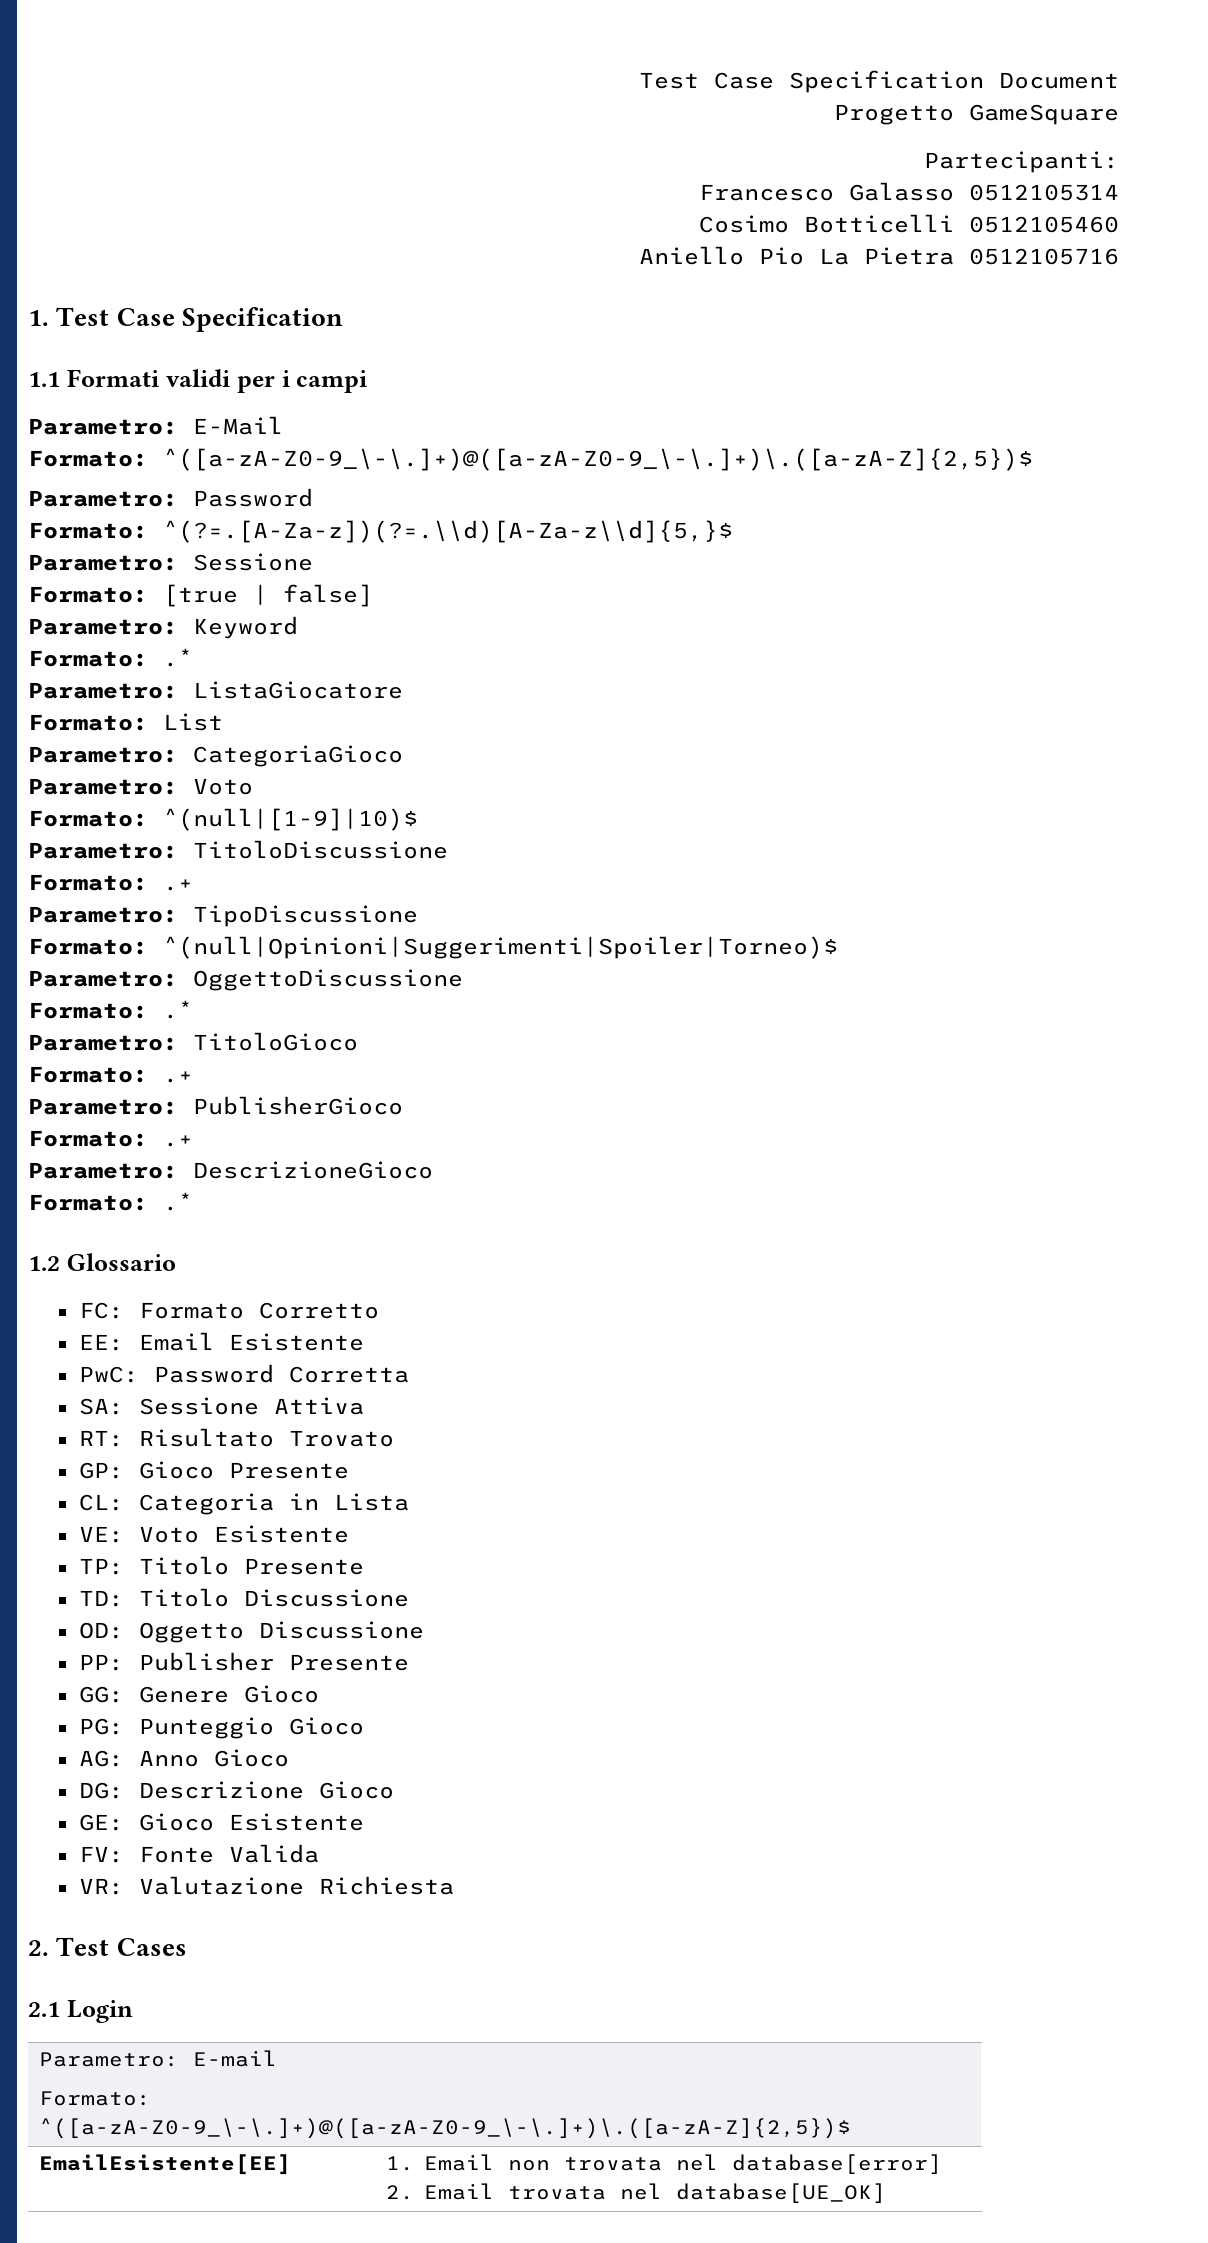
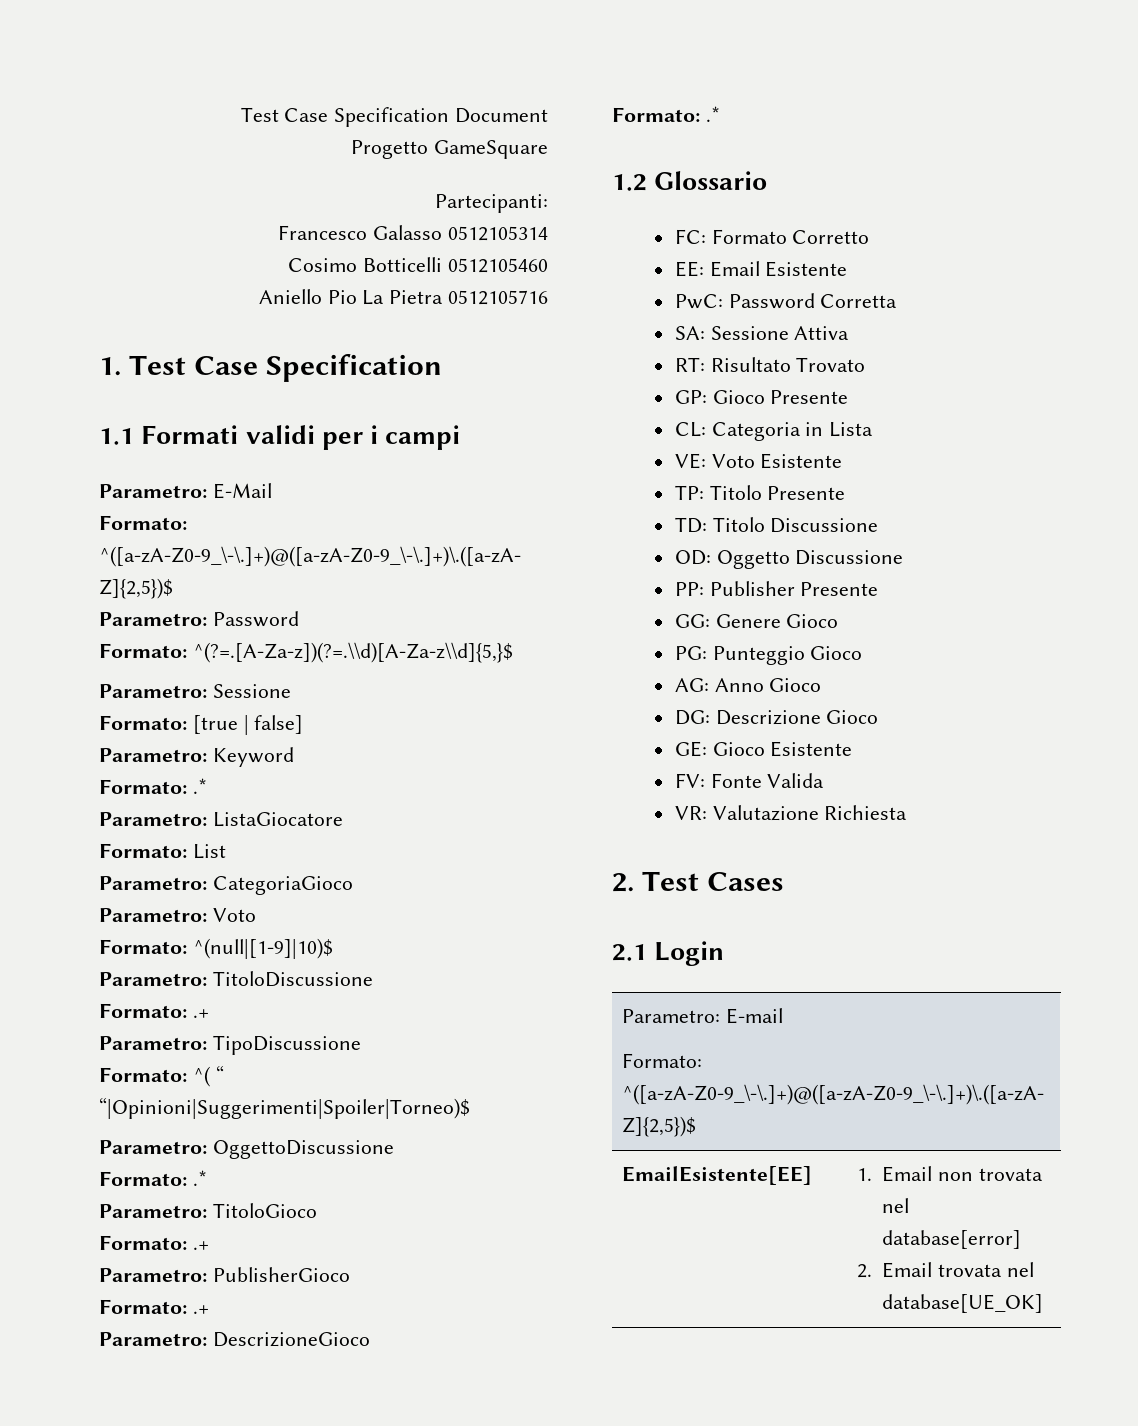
[163,936,838,959] ^(null|Opinioni|Suggerimenti|Spoiler|Torneo)$ -> [192,1065,224,1087] [99,1097,470,1119] ^( “ “|Opinioni|Suggerimenti|Spoiler|Torneo)$

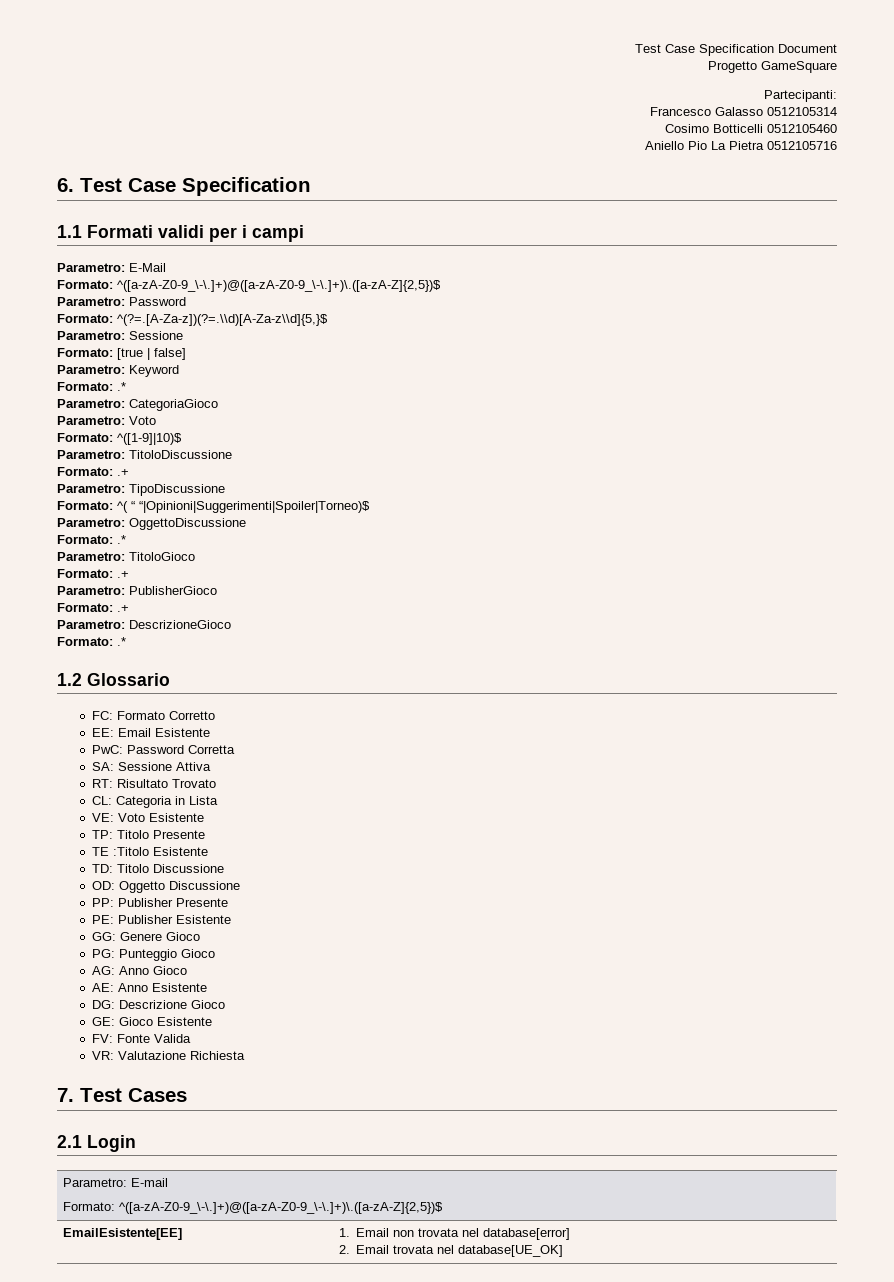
[99,357,121,376] 1. -> [57,178,74,192] 6.
[99,812,343,827] [99,843,226,859] // Parametro: ListaGiocatore // Formato: List -> (126, 386) none
[192,938,333,959] ^(null|[1-9]|10)$ -> [117,433,182,445] ^([1-9]|10)$
[674,390,849,404] // GP: Gioco Presente -> (216, 783) none
(846, 493) none -> [91,847,208,856] // TE :Titolo Esistente
(879, 589) none -> [91,915,231,924] // PE: Publisher Esistente
(822, 685) none -> [91,983,207,992] // AE: Anno Esistente
[612,873,634,892] 2. -> [57,1088,74,1102] 7.

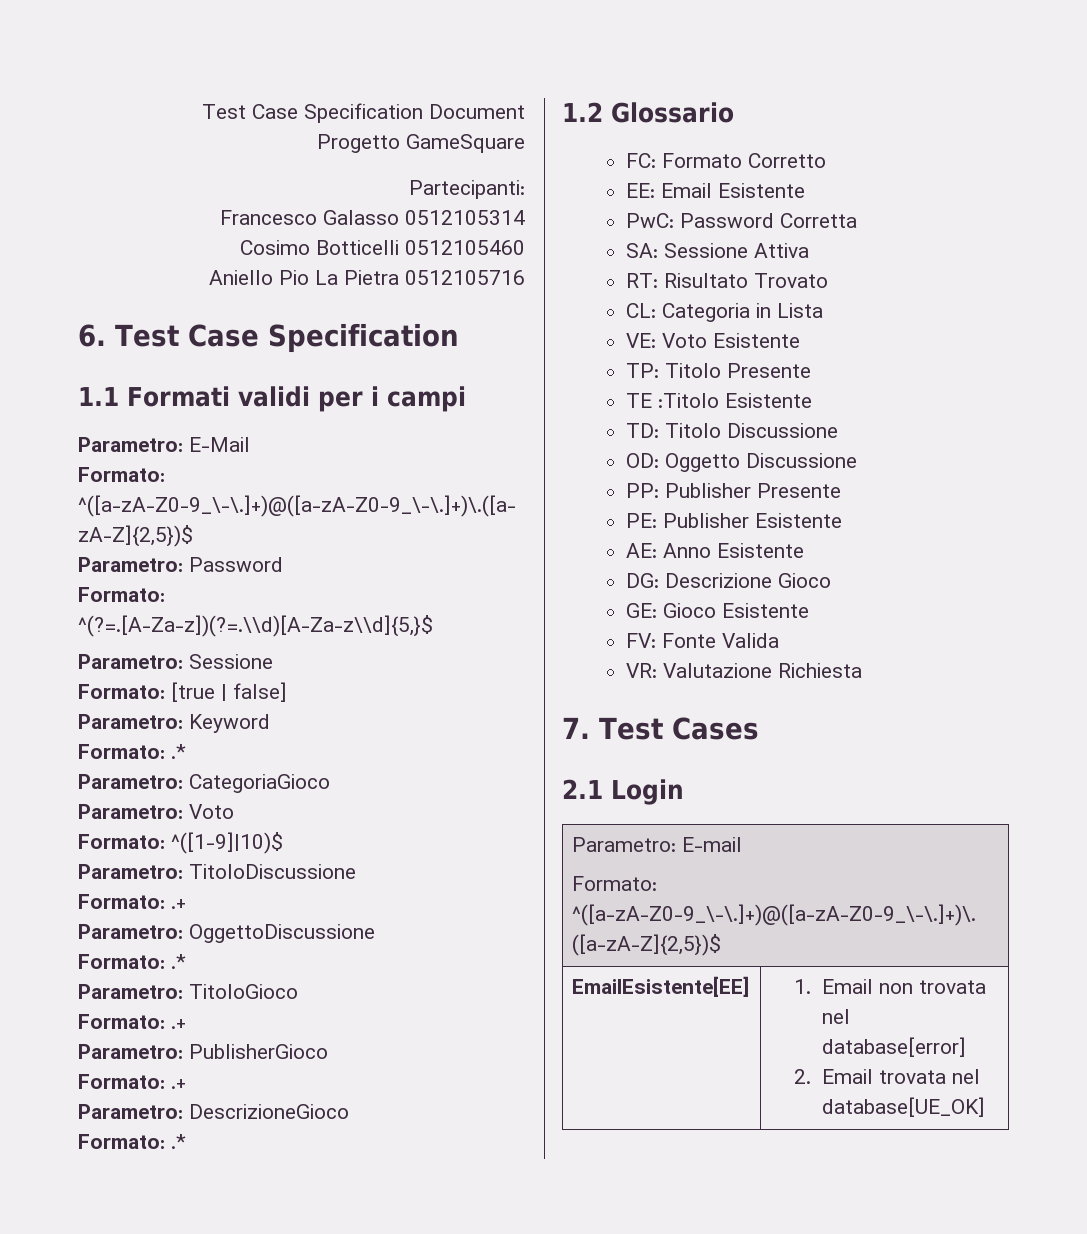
[57,484,225,496] [57,501,370,513] // Parametro: TipoDiscussione // Formato: ^( “ “|Opinioni|Suggerimenti|Spoiler|Torneo)$ -> (186, 904) none
[91,932,200,941] [91,949,215,961] [91,966,187,975] // GG: Genere Gioco // PG: Punteggio Gioco // AG: Anno Gioco -> (842, 520) none

